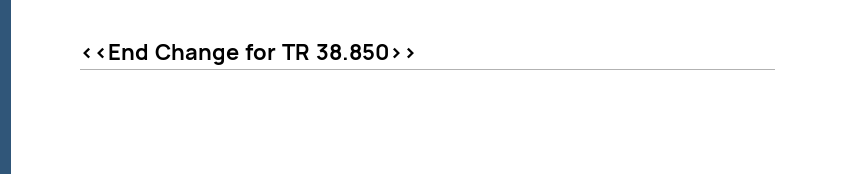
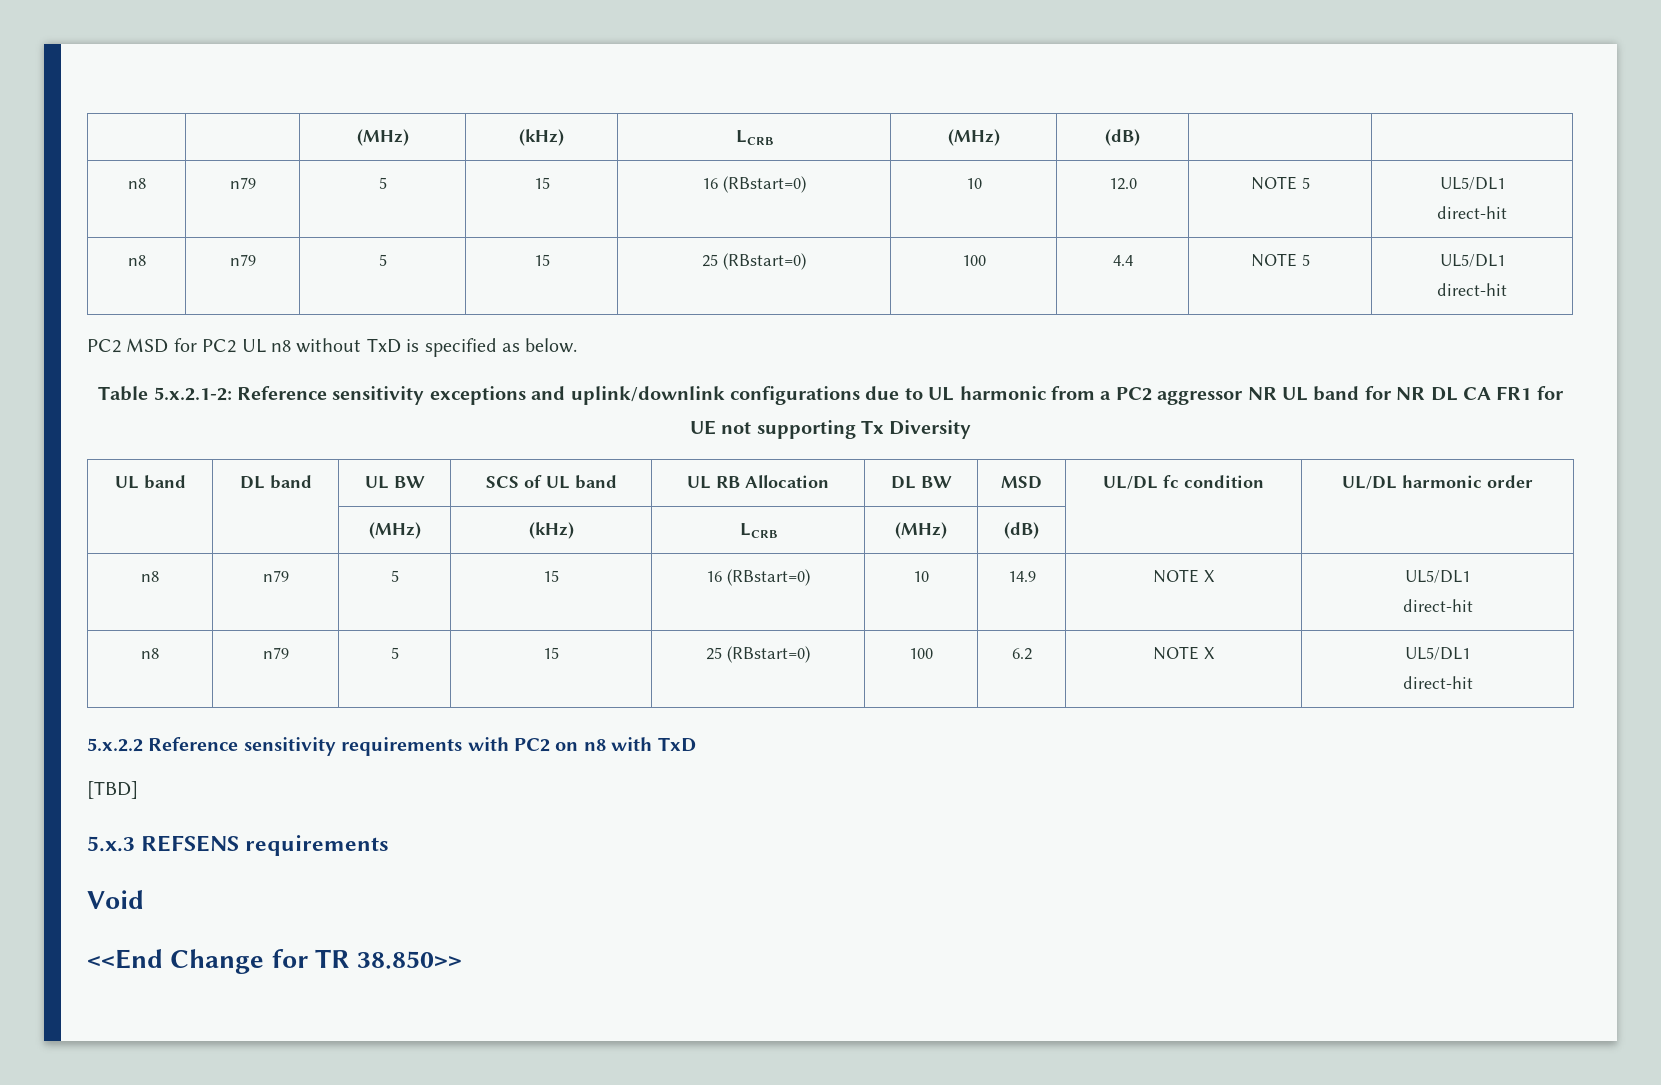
(80, 52) none -> [356,129,409,146] [519,129,564,146] [735,130,773,145] [947,129,1000,146] [1105,129,1140,146] [127,178,146,189] [229,177,256,189] [378,177,387,189] [533,177,550,189] [702,176,806,193] [965,178,982,189] [1108,178,1137,190] [1250,176,1310,190] [1439,177,1505,190] [1437,206,1507,219] [127,255,146,266] [229,254,256,266] [378,254,387,266] [533,254,550,266] [702,253,806,270] [961,255,986,266] [1112,255,1133,266] [1250,253,1310,267] [1439,254,1505,267] [1437,283,1507,296] [87,338,578,357] [98,386,1564,405] [689,420,972,439] [114,475,186,489] [239,475,312,489] [364,476,425,489] [485,475,617,489] [687,475,829,489] [890,476,952,489] [1001,476,1042,489] [1103,475,1264,489] [1342,475,1533,489] [368,522,421,539] [528,522,574,539] [739,523,777,538] [895,522,947,539] [1004,522,1039,539] [141,571,159,582] [262,570,289,582] [390,570,399,582] [543,570,559,582] [706,569,810,586] [913,571,929,582] [1007,571,1036,582] [1153,569,1215,583] [1405,570,1470,583] [1402,599,1473,612] [141,648,159,659] [262,647,289,659] [390,647,399,659] [543,647,559,659] [706,646,810,663] [909,648,933,659] [1011,648,1032,660] [1153,646,1215,660] [1405,647,1470,660] [1402,676,1473,689] [87,737,696,756] [87,781,138,799] [87,835,390,856] [87,890,144,909] | | (MHz) | (kHz) | LCRB | (MHz) | (dB) | | // n8 | n79 | 5 | 15 | 16 (RBstart=0) | 10 | 12.0 | NOTE 5 | UL5/DL1 // direct-hit // n8 | n79 | 5 | 15 | 25 (RBstart=0) | 100 | 4.4 | NOTE 5 | UL5/DL1 // direct-hit // PC2 MSD for PC2 UL n8 without TxD is specified as below. // Table 5.x.2.1-2: Reference sensitivity exceptions and uplink/downlink configurations due to UL harmonic from a PC2 aggressor NR UL band for NR DL CA FR1 for UE not supporting Tx Diversity // UL band | DL band | UL BW | SCS of UL band | UL RB Allocation | DL BW | MSD | UL/DL fc condition | UL/DL harmonic order // | | (MHz) | (kHz) | LCRB | (MHz) | (dB) | | // n8 | n79 | 5 | 15 | 16 (RBstart=0) | 10 | 14.9 | NOTE X | UL5/DL1 // direct-hit // n8 | n79 | 5 | 15 | 25 (RBstart=0) | 100 | 6.2 | NOTE X | UL5/DL1 // direct-hit // 5.x.2.2 Reference sensitivity requirements with PC2 on n8 with TxD // [TBD] // 5.x.3 REFSENS requirements // Void //

